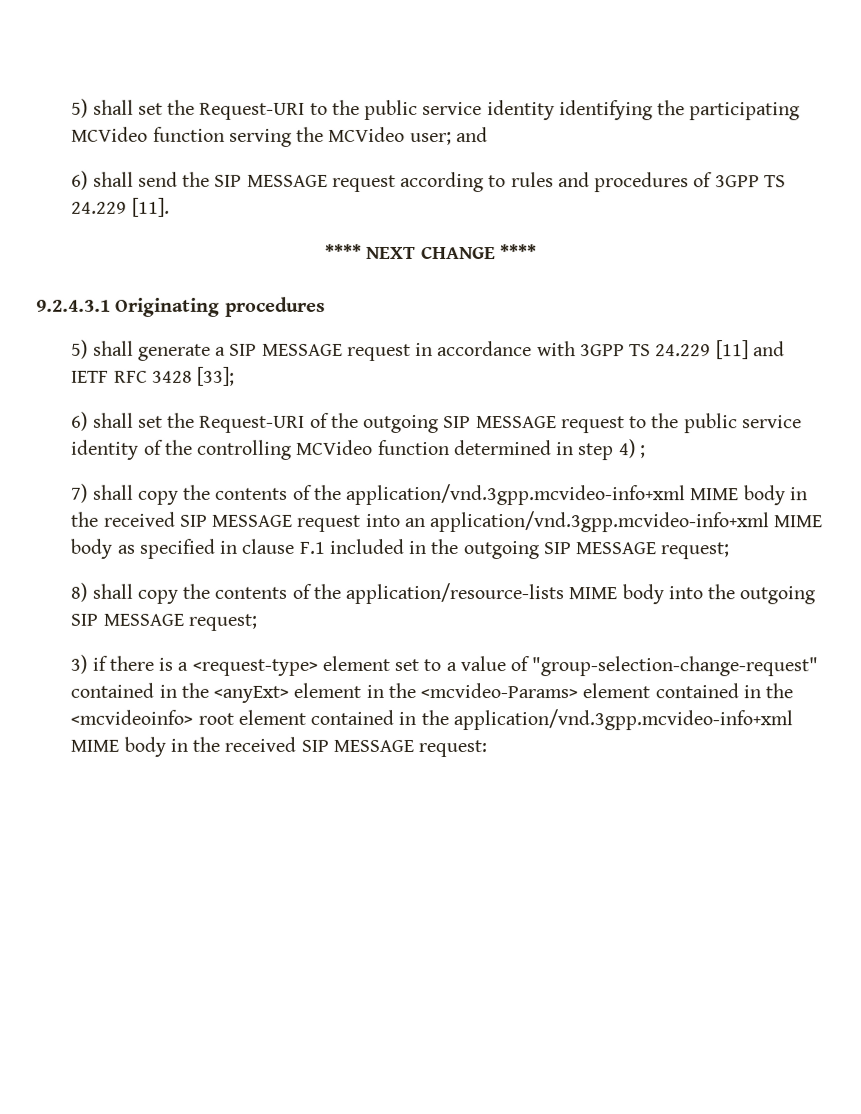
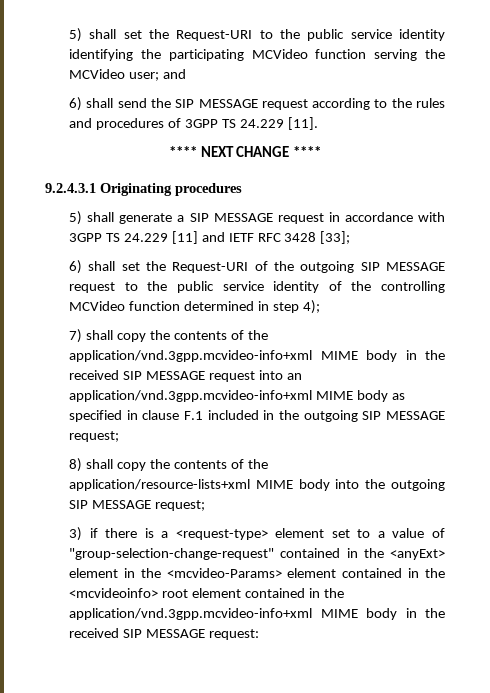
(507, 181) none -> [391,98,412,108] the
[618,439,646,459] 4) ; -> [302,300,320,314] 4);
[345,582,565,605] application/resource-lists -> [69,479,251,491] application/resource-lists+xml

